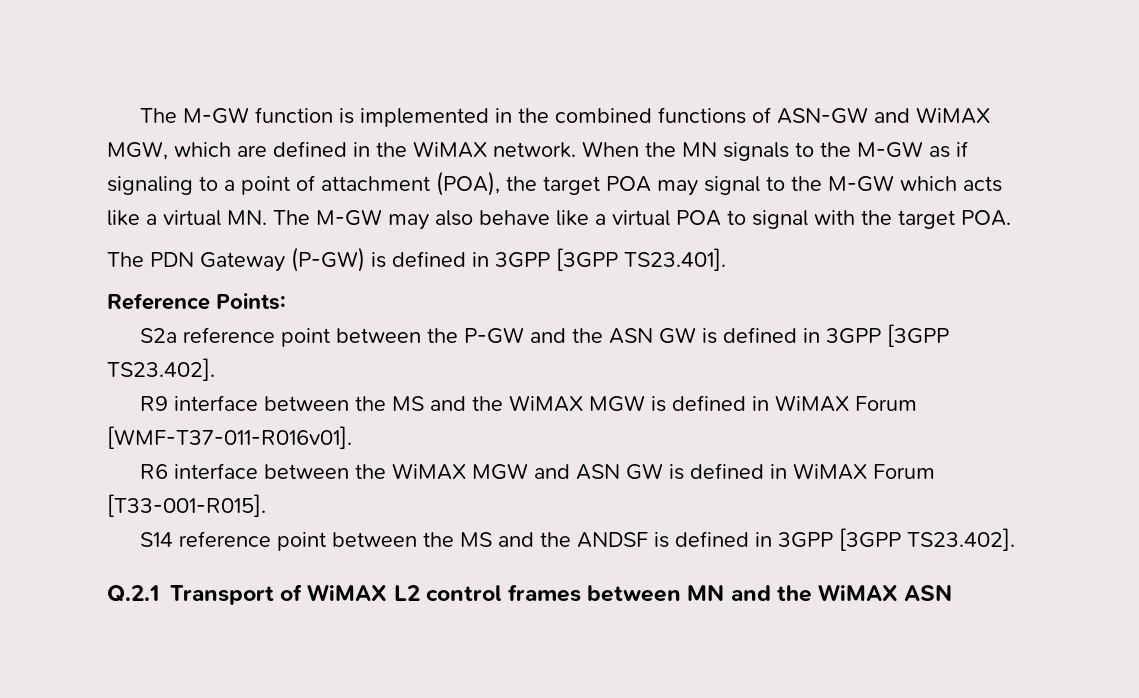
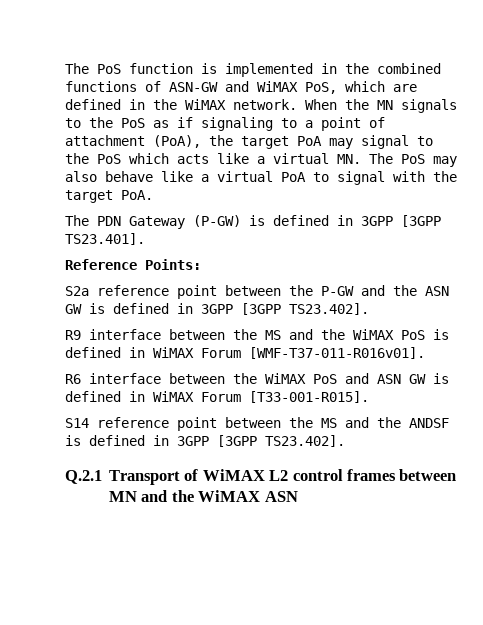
[139,107,249,124] The M-GW -> [65,63,121,74] The PoS
[107,141,168,160] MGW, -> [305,82,337,94] PoS,
[857,141,923,158] M-GW -> [121,118,145,128] PoS
[436,171,651,196] (POA), the target POA -> [153,135,322,149] (PoA), the target PoA
[828,175,894,192] M-GW -> [97,154,121,164] PoS
[316,209,382,226] M-GW -> [401,154,425,164] PoS
[676,210,721,226] POA -> [281,172,306,182] PoA
[961,210,1011,226] POA. -> [121,190,153,200] PoA.
[588,395,645,412] MGW -> [401,330,425,340] PoS
[471,463,528,480] MGW -> [313,374,337,384] PoS

